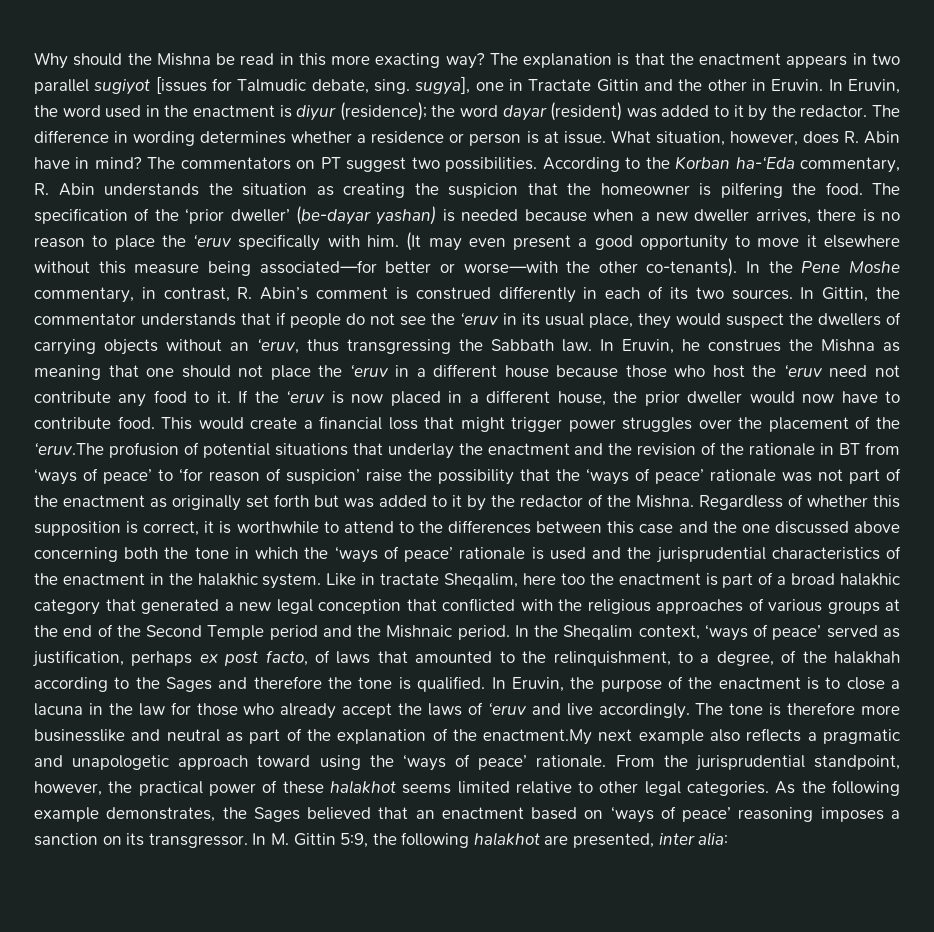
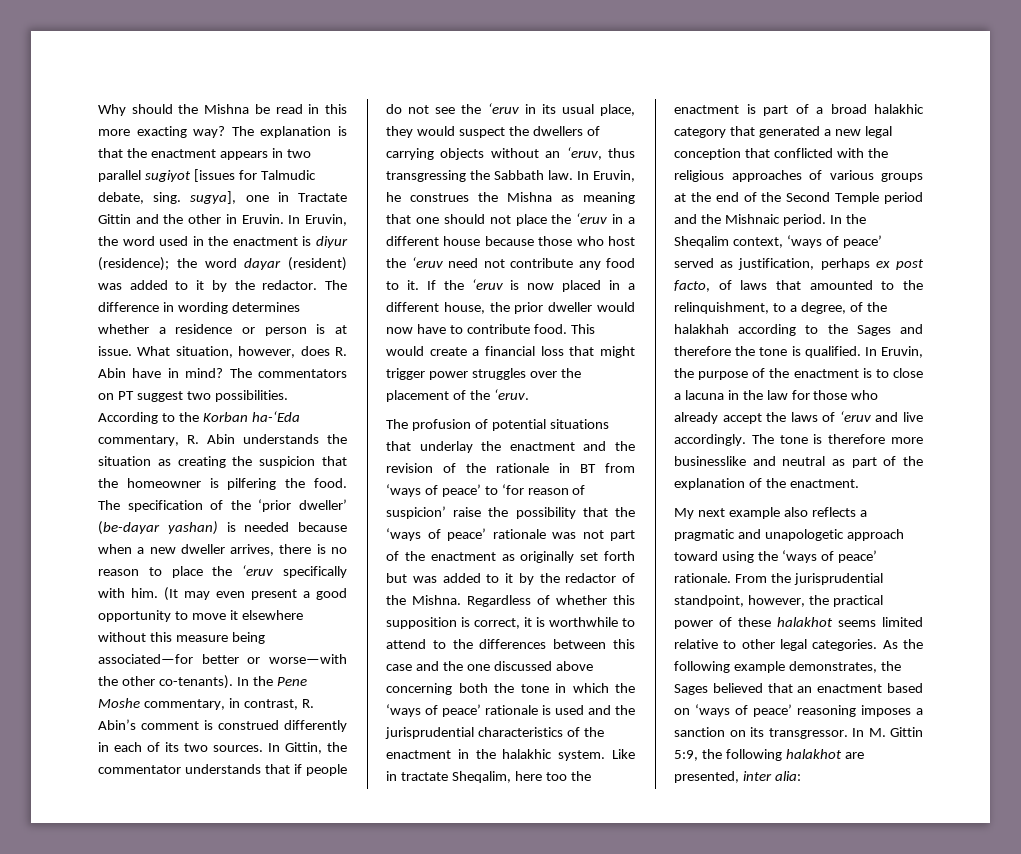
[34,442,104,455] ‘eruv.The -> [493,389,529,400] [386,419,408,429] ‘eruv. // The
[483,729,593,745] enactment.My -> [789,479,859,488] [674,508,694,519] enactment. // My

